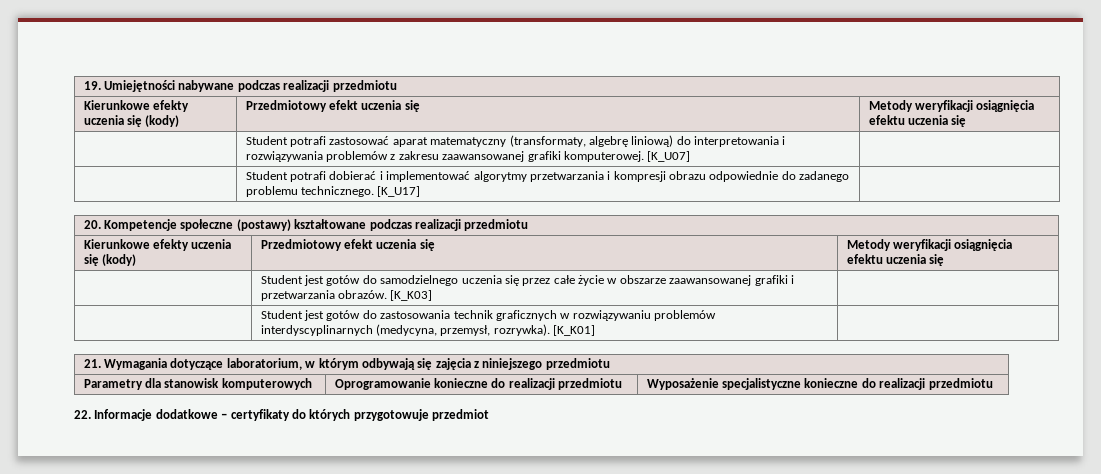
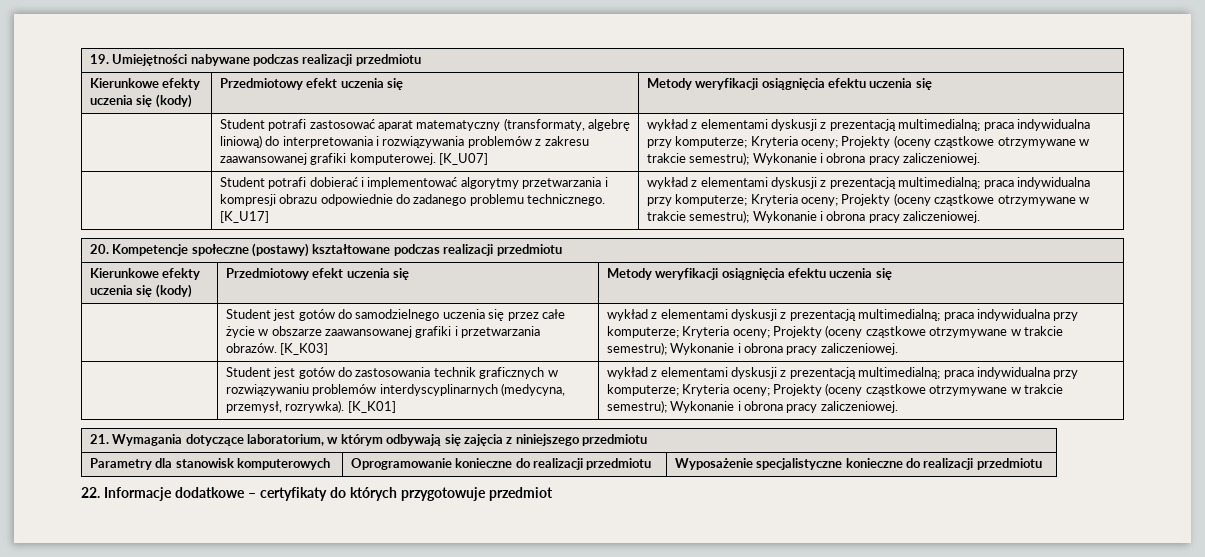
(691, 156) none -> [646,119,1090,131] [646,135,1089,148] [646,152,981,165] wykład z elementami dyskusji z prezentacją multimedialną; praca indywidualna przy komputerze; Kryteria oceny; Projekty (oceny cząstkowe otrzymywane w trakcie semestru); Wykonanie i obrona pracy zaliczeniowej.
(421, 191) none -> [646,177,1090,189] [646,193,1089,206] [646,210,981,223] wykład z elementami dyskusji z prezentacją multimedialną; praca indywidualna przy komputerze; Kryteria oceny; Projekty (oceny cząstkowe otrzymywane w trakcie semestru); Wykonanie i obrona pracy zaliczeniowej.
(433, 295) none -> [606,309,1079,321] [606,325,1063,338] [606,342,898,355] wykład z elementami dyskusji z prezentacją multimedialną; praca indywidualna przy komputerze; Kryteria oceny; Projekty (oceny cząstkowe otrzymywane w trakcie semestru); Wykonanie i obrona pracy zaliczeniowej.
(596, 330) none -> [606,367,1079,379] [606,383,1063,396] [606,400,898,413] wykład z elementami dyskusji z prezentacją multimedialną; praca indywidualna przy komputerze; Kryteria oceny; Projekty (oceny cząstkowe otrzymywane w trakcie semestru); Wykonanie i obrona pracy zaliczeniowej.

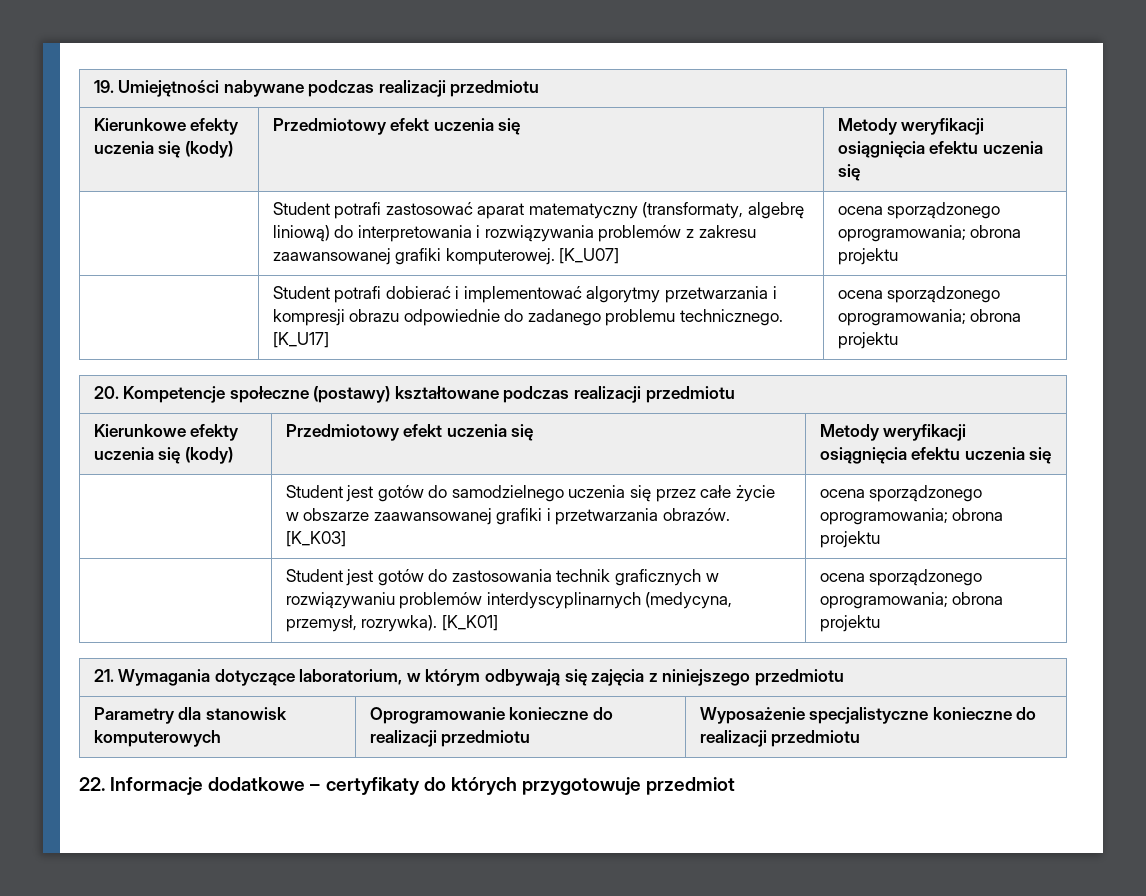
[646,119,1090,131] [646,135,1089,148] [646,152,981,165] wykład z elementami dyskusji z prezentacją multimedialną; praca indywidualna przy komputerze; Kryteria oceny; Projekty (oceny cząstkowe otrzymywane w trakcie semestru); Wykonanie i obrona pracy zaliczeniowej. -> [837,202,1001,219] [837,225,1022,242] [837,248,898,265] ocena sporządzonego oprogramowania; obrona projektu
[646,177,1090,189] [646,193,1089,206] [646,210,981,223] wykład z elementami dyskusji z prezentacją multimedialną; praca indywidualna przy komputerze; Kryteria oceny; Projekty (oceny cząstkowe otrzymywane w trakcie semestru); Wykonanie i obrona pracy zaliczeniowej. -> [837,286,1001,303] [837,309,1022,326] [837,332,898,349] ocena sporządzonego oprogramowania; obrona projektu
[606,309,1079,321] [606,325,1063,338] [606,342,898,355] wykład z elementami dyskusji z prezentacją multimedialną; praca indywidualna przy komputerze; Kryteria oceny; Projekty (oceny cząstkowe otrzymywane w trakcie semestru); Wykonanie i obrona pracy zaliczeniowej. -> [819,485,983,502] [819,508,1004,525] [819,531,880,548] ocena sporządzonego oprogramowania; obrona projektu
[606,367,1079,379] [606,383,1063,396] [606,400,898,413] wykład z elementami dyskusji z prezentacją multimedialną; praca indywidualna przy komputerze; Kryteria oceny; Projekty (oceny cząstkowe otrzymywane w trakcie semestru); Wykonanie i obrona pracy zaliczeniowej. -> [819,569,983,586] [819,592,1004,609] [819,615,880,632] ocena sporządzonego oprogramowania; obrona projektu

